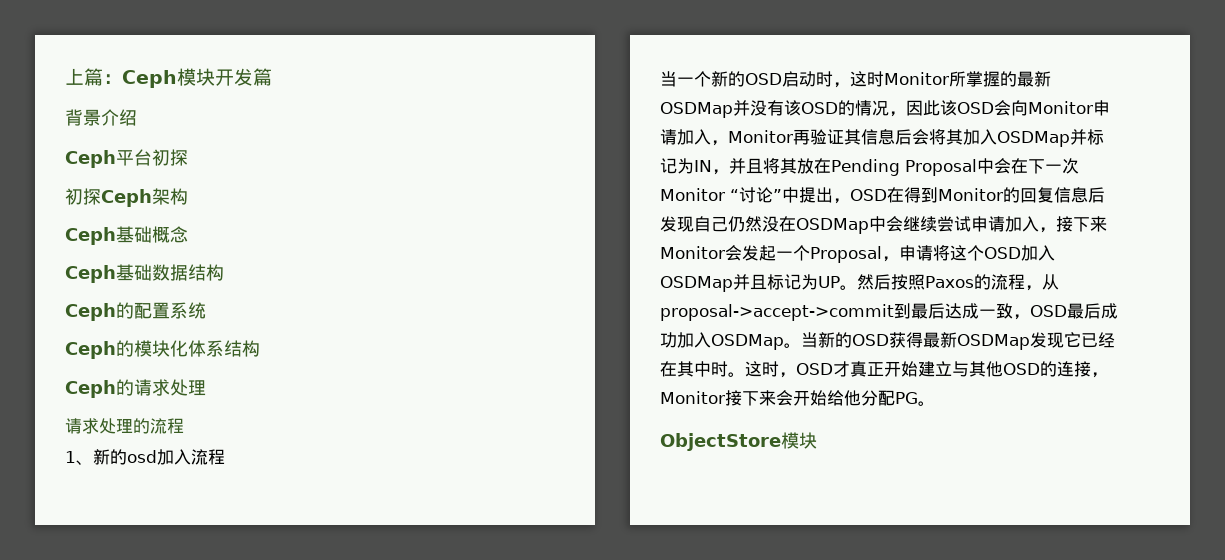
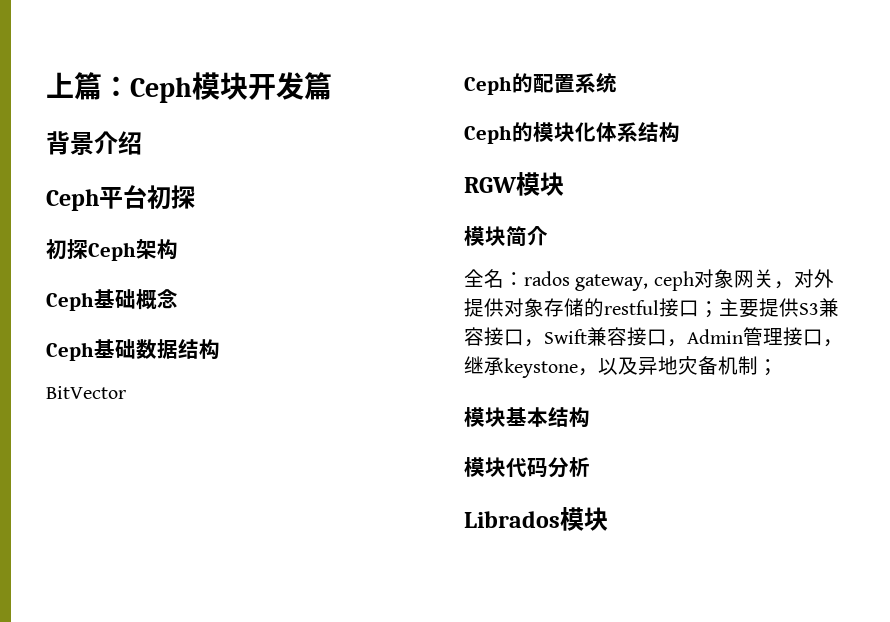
(224, 272) none -> [46,386,126,399] // BitVector
[65,379,206,398] [65,418,184,434] [65,449,225,465] [660,71,1051,88] [660,100,1110,118] [660,129,1104,147] [660,158,1079,176] [660,187,1105,204] [660,216,1107,234] [660,245,1055,263] [660,274,1059,292] [660,303,1118,321] [660,332,1115,350] [660,361,1108,378] [660,390,935,406] [660,433,781,451] Ceph的请求处理 // 请求处理的流程 // 1、新的osd加入流程 // 当一个新的OSD启动时，这时Monitor所掌握的最新OSDMap并没有该OSD的情况，因此该OSD会向Monitor申请加入，Monitor再验证其信息后会将其加入OSDMap并标记为IN，并且将其放在Pending Proposal中会在下一次Monitor “讨论”中提出，OSD在得到Monitor的回复信息后发现自己仍然没在OSDMap中会继续尝试申请加入，接下来Monitor会发起一个Proposal，申请将这个OSD加入OSDMap并且标记为UP。然后按照Paxos的流程，从proposal->accept->commit到最后达成一致，OSD最后成功加入OSDMap。当新的OSD获得最新OSDMap发现它已经在其中时。这时，OSD才真正开始建立与其他OSD的连接，Monitor接下来会开始给他分配PG。 // ObjectStore -> [464,172,564,196] [464,226,548,247] [464,269,834,291] [464,298,839,318] [464,327,843,347] [464,356,778,378] [464,407,590,428] [464,457,590,478] [464,511,560,528] RGW模块 // 模块简介 // 全名：rados gateway, ceph对象网关，对外提供对象存储的restful接口；主要提供S3兼容接口，Swift兼容接口，Admin管理接口，继承keystone，以及异地灾备机制； // 模块基本结构 // 模块代码分析 // Librados

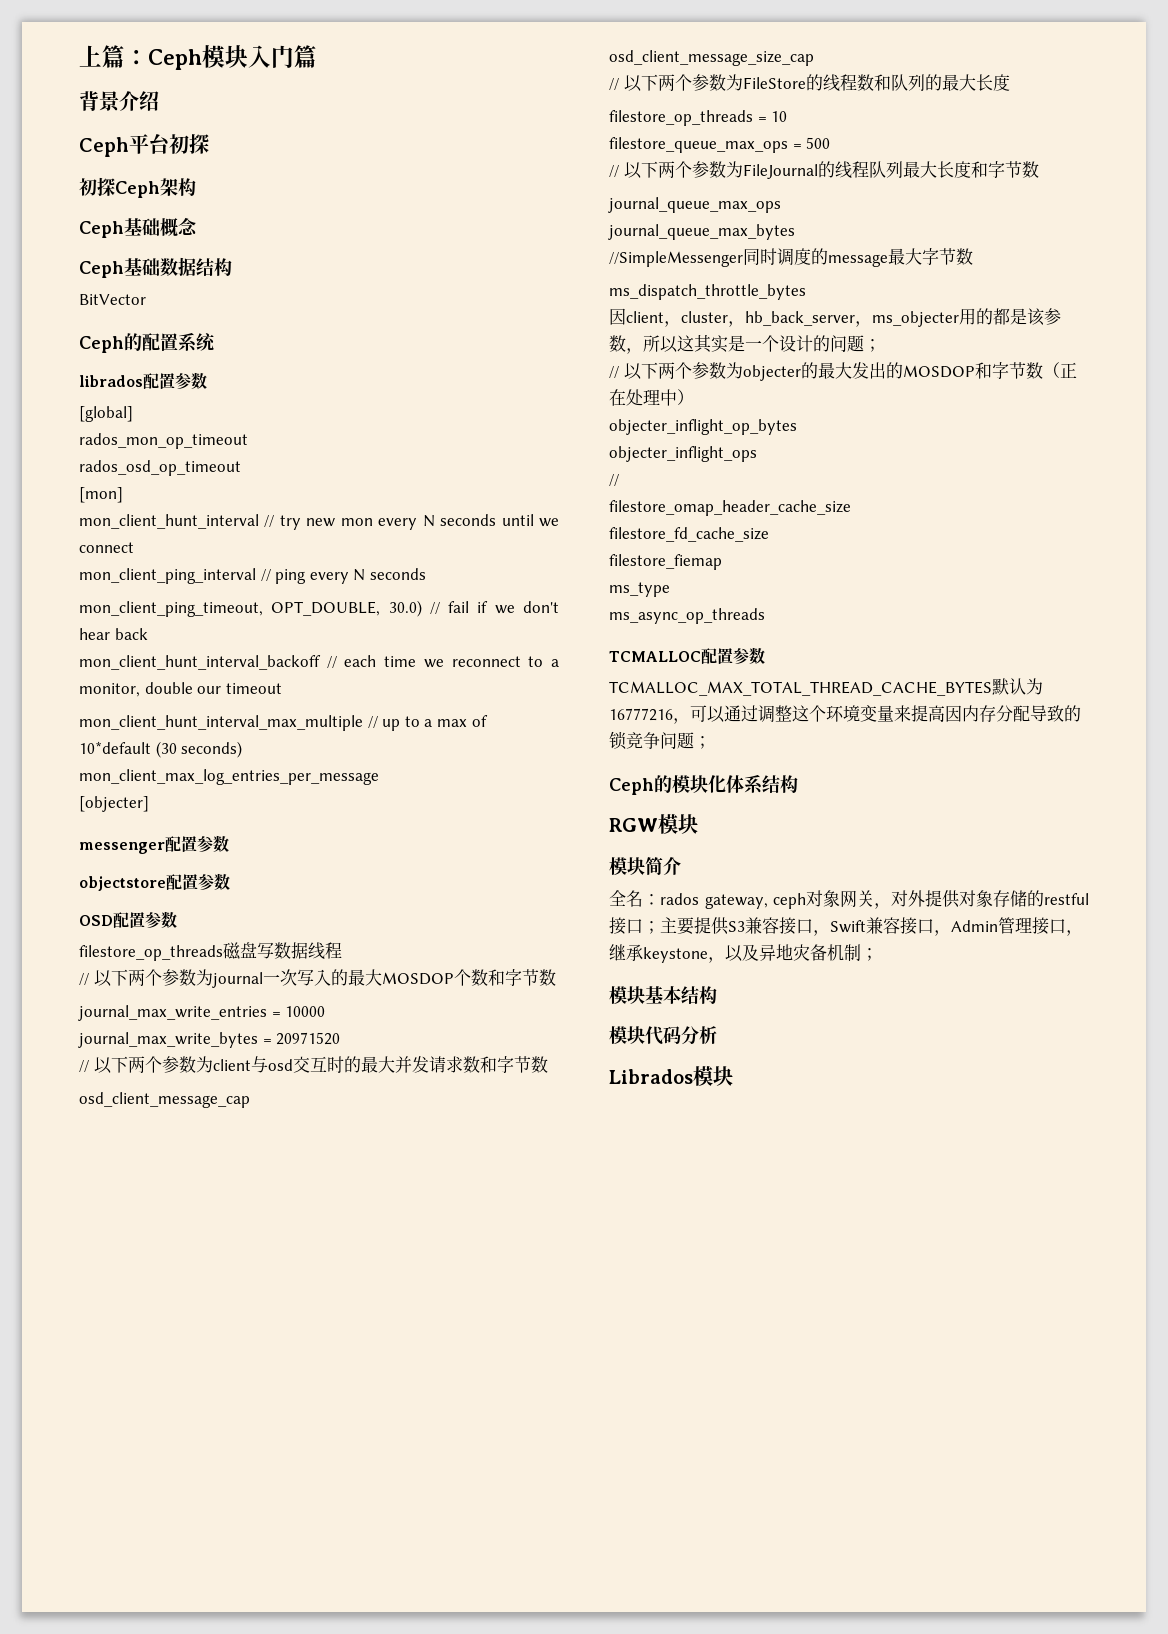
[248,72,304,100] 开发 -> [248,45,294,68] 入门
(617, 82) none -> [79,372,207,390] [79,406,133,422] [79,433,248,449] [79,460,241,476] [79,487,123,503] [79,514,560,530] [79,542,134,553] [79,568,426,584] [79,600,559,617] [79,628,148,640] [79,655,559,670] [79,682,282,697] [79,715,488,731] [79,741,243,758] [79,769,379,785] [79,796,149,812] [79,835,229,854] [79,873,230,891] [79,911,177,929] [79,942,342,961] [79,969,556,988] [78,1005,326,1021] [78,1032,341,1048] [79,1056,548,1074] [79,1092,250,1108] [609,50,814,66] [609,74,1010,92] [609,110,788,126] [609,137,831,153] [609,161,1039,179] [608,197,781,213] [608,224,795,240] [609,248,973,267] [609,284,806,300] [609,308,1061,327] [609,334,881,354] [609,362,1077,381] [609,389,694,406] [609,419,797,435] [609,446,757,462] [609,474,619,486] [609,500,851,516] [609,527,769,542] [609,554,722,570] [609,582,670,597] [609,608,765,624] [609,647,765,665] [609,678,1043,696] [609,705,1081,724] [609,731,711,750] // librados配置参数 // [global] // rados_mon_op_timeout // rados_osd_op_timeout // [mon] // mon_client_hunt_interval // try new mon every N seconds until we connect // mon_client_ping_interval // ping every N seconds // mon_client_ping_timeout, OPT_DOUBLE, 30.0) // fail if we don't hear back // mon_client_hunt_interval_backoff // each time we reconnect to a monitor, double our timeout // mon_client_hunt_interval_max_multiple // up to a max of 10*default (30 seconds) // mon_client_max_log_entries_per_message // [objecter] // messenger配置参数 // objectstore配置参数 // OSD配置参数 // filestore_op_threads磁盘写数据线程 // // 以下两个参数为journal一次写入的最大MOSDOP个数和字节数 // journal_max_write_entries = 10000 // journal_max_write_bytes = 20971520 // // 以下两个参数为client与osd交互时的最大并发请求数和字节数 // osd_client_message_cap // osd_client_message_size_cap // // 以下两个参数为FileStore的线程数和队列的最大长度 // filestore_op_threads = 10 // filestore_queue_max_ops = 500 // // 以下两个参数为FileJournal的线程队列最大长度和字节数 // journal_queue_max_ops // journal_queue_max_bytes // //SimpleMessenger同时调度的message最大字节数 // ms_dispatch_throttle_bytes // 因client，cluster，hb_back_server，ms_objecter用的都是该参数，所以这其实是一个设计的问题； // // 以下两个参数为objecter的最大发出的MOSDOP和字节数（正在处理中） // objecter_inflight_op_bytes // objecter_inflight_ops // // // filestore_omap_header_cache_size // filestore_fd_cache_size // filestore_fiemap // ms_type // ms_async_op_threads // TCMALLOC配置参数 // TCMALLOC_MAX_TOTAL_THREAD_CACHE_BYTES默认为16777216，可以通过调整这个环境变量来提高因内存分配导致的锁竞争问题；

